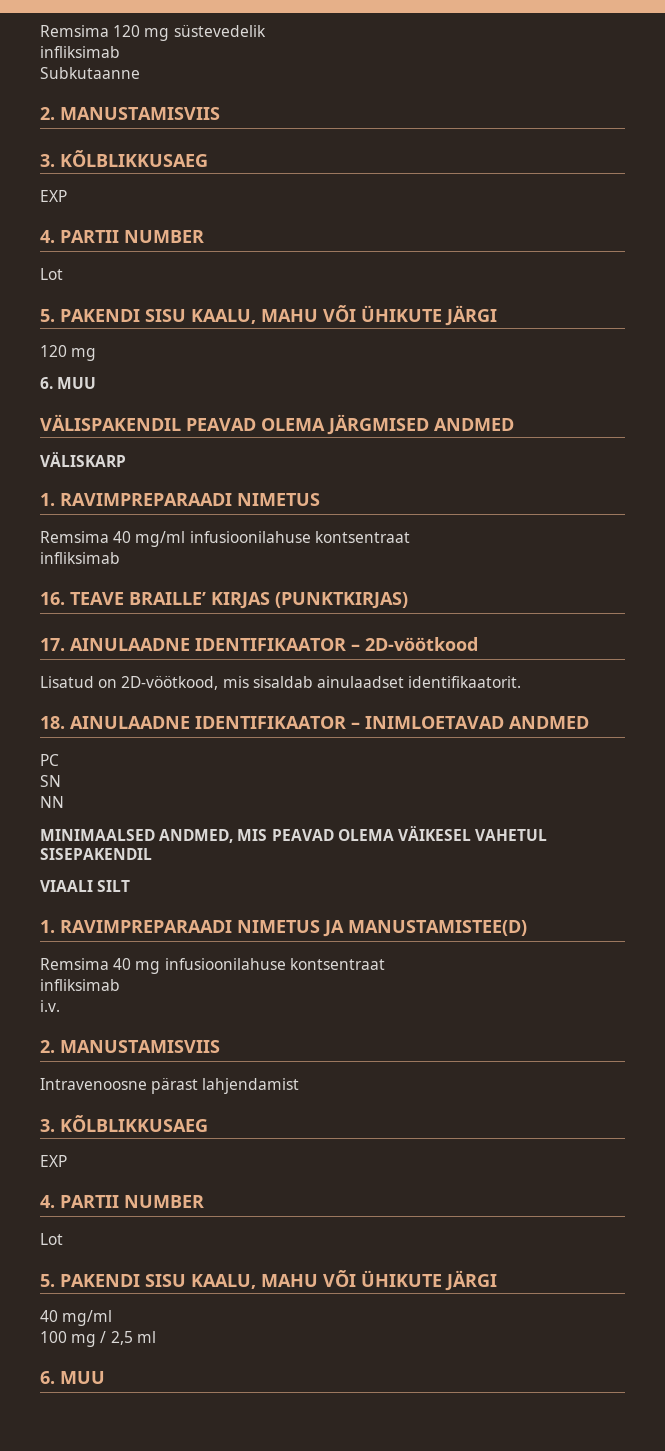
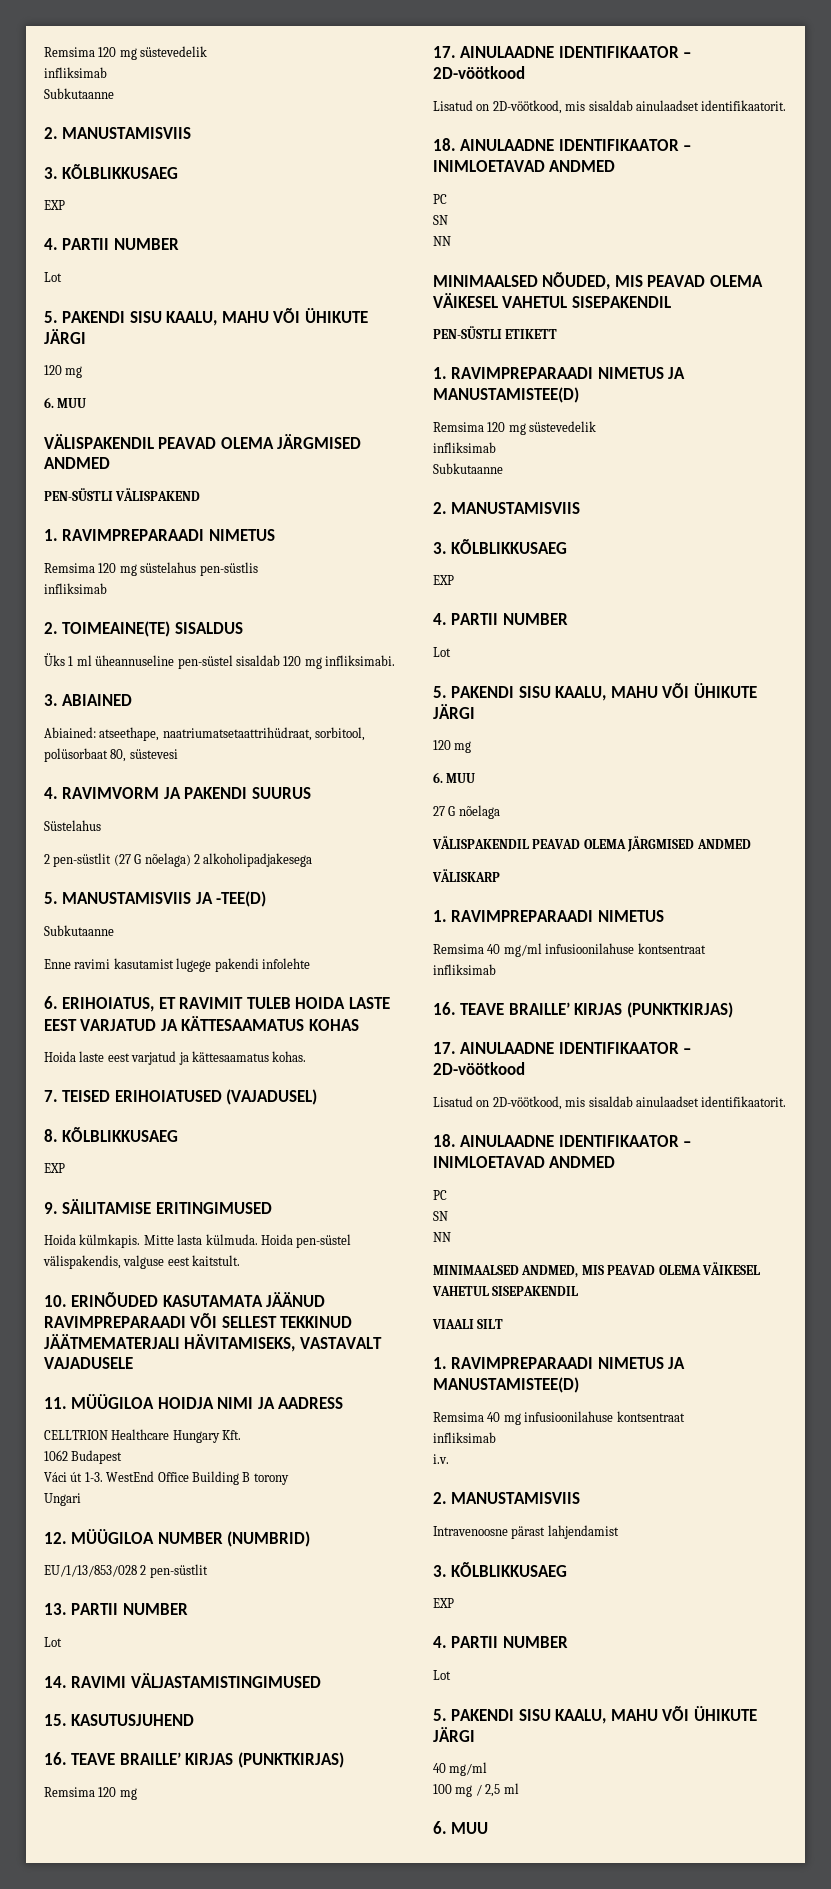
(514, 424) none -> [44,488,201,501] [44,529,275,541] [44,562,258,576] [44,583,107,594] [44,621,243,637] [44,653,395,669] [44,694,133,706] [44,727,366,741] [44,748,178,762] [44,787,311,799] [44,820,101,831] [44,853,313,867] [44,891,267,907] [44,925,114,936] [44,958,310,972] [44,996,390,1012] [44,1016,359,1031] [44,1051,307,1065] [44,1089,318,1105] [44,1127,179,1142] [44,1163,65,1173] [44,1199,272,1214] [44,1234,352,1248] [43,1255,241,1269] [44,1292,326,1307] [44,1313,353,1328] [44,1334,382,1352] [44,1357,133,1369] [44,1394,344,1409] [44,1429,242,1443] [44,1450,123,1464] [44,1471,289,1485] [44,1493,81,1506] [44,1529,311,1547] [44,1564,208,1578] [44,1603,188,1615] [44,1637,62,1647] [44,1673,321,1688] [44,1714,195,1726] [44,1752,344,1768] [44,1787,137,1800] [433,46,692,58] [433,66,525,79] [433,100,787,114] [433,138,692,151] [433,160,616,172] [433,194,447,204] [433,215,448,225] [433,236,451,246] [433,272,763,290] [433,293,671,308] [433,326,558,339] [433,367,686,379] [433,387,579,403] [433,421,597,435] [433,442,496,453] [433,463,503,474] [433,502,581,514] [433,539,568,554] [433,575,454,585] [433,613,568,625] [433,647,451,657] [433,683,757,701] [433,704,475,719] [433,740,472,753] [433,772,476,783] [433,805,500,819] [432,836,751,852] // PEN-SÜSTLI VÄLISPAKEND // 1. RAVIMPREPARAADI NIMETUS // Remsima 120 mg süstelahus pen-süstlis // infliksimab // 2. TOIMEAINE(TE) SISALDUS // Üks 1 ml üheannuseline pen-süstel sisaldab 120 mg infliksimabi. // 3. ABIAINED // Abiained: atseethape, naatriumatsetaattrihüdraat, sorbitool, polüsorbaat 80, süstevesi // 4. RAVIMVORM JA PAKENDI SUURUS // Süstelahus // 2 pen-süstlit (27 G nõelaga) 2 alkoholipadjakesega // 5. MANUSTAMISVIIS JA -TEE(D) // Subkutaanne // Enne ravimi kasutamist lugege pakendi infolehte // 6. ERIHOIATUS, ET RAVIMIT TULEB HOIDA LASTE EEST VARJATUD JA KÄTTESAAMATUS KOHAS // Hoida laste eest varjatud ja kättesaamatus kohas. // 7. TEISED ERIHOIATUSED (VAJADUSEL) // 8. KÕLBLIKKUSAEG // EXP // 9. SÄILITAMISE ERITINGIMUSED // Hoida külmkapis. Mitte lasta külmuda. Hoida pen-süstel välispakendis, valguse eest kaitstult. // 10. ERINÕUDED KASUTAMATA JÄÄNUD RAVIMPREPARAADI VÕI SELLEST TEKKINUD JÄÄTMEMATERJALI HÄVITAMISEKS, VASTAVALT VAJADUSELE // 11. MÜÜGILOA HOIDJA NIMI JA AADRESS // CELLTRION Healthcare Hungary Kft. // 1062 Budapest // Váci út 1-3. WestEnd Office Building B torony // Ungari // 12. MÜÜGILOA NUMBER (NUMBRID) // EU/1/13/853/028 2 pen-süstlit // 13. PARTII NUMBER // Lot // 14. RAVIMI VÄLJASTAMISTINGIMUSED // 15. KASUTUSJUHEND // 16. TEAVE BRAILLE’ KIRJAS (PUNKTKIRJAS) // Remsima 120 mg // 17. AINULAADNE IDENTIFIKAATOR – 2D-vöötkood // Lisatud on 2D-vöötkood, mis sisaldab ainulaadset identifikaatorit. // 18. AINULAADNE IDENTIFIKAATOR – INIMLOETAVAD ANDMED // PC // SN // NN // MINIMAALSED NÕUDED, MIS PEAVAD OLEMA VÄIKESEL VAHETUL SISEPAKENDIL // PEN-SÜSTLI ETIKETT // 1. RAVIMPREPARAADI NIMETUS JA MANUSTAMISTEE(D) // Remsima 120 mg süstevedelik // infliksimab // Subkutaanne // 2. MANUSTAMISVIIS // 3. KÕLBLIKKUSAEG // EXP // 4. PARTII NUMBER // Lot // 5. PAKENDI SISU KAALU, MAHU VÕI ÜHIKUTE JÄRGI // 120 mg // 6. MUU // 27 G nõelaga // VÄLISPAKENDIL PEAVAD OLEMA JÄRGMISED ANDMED

